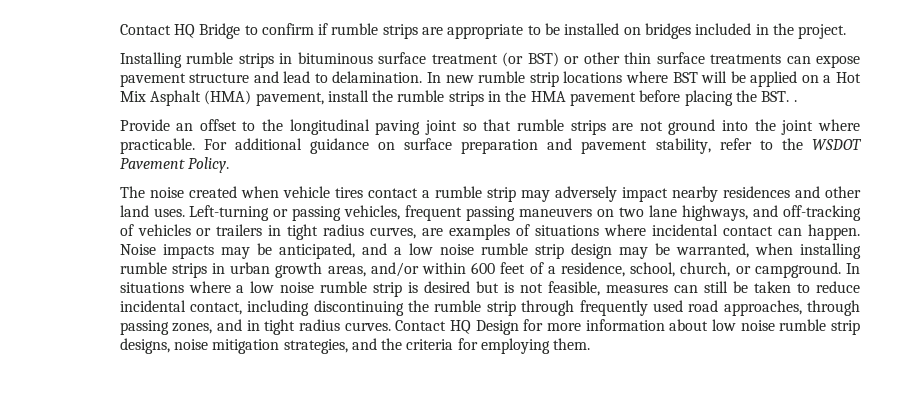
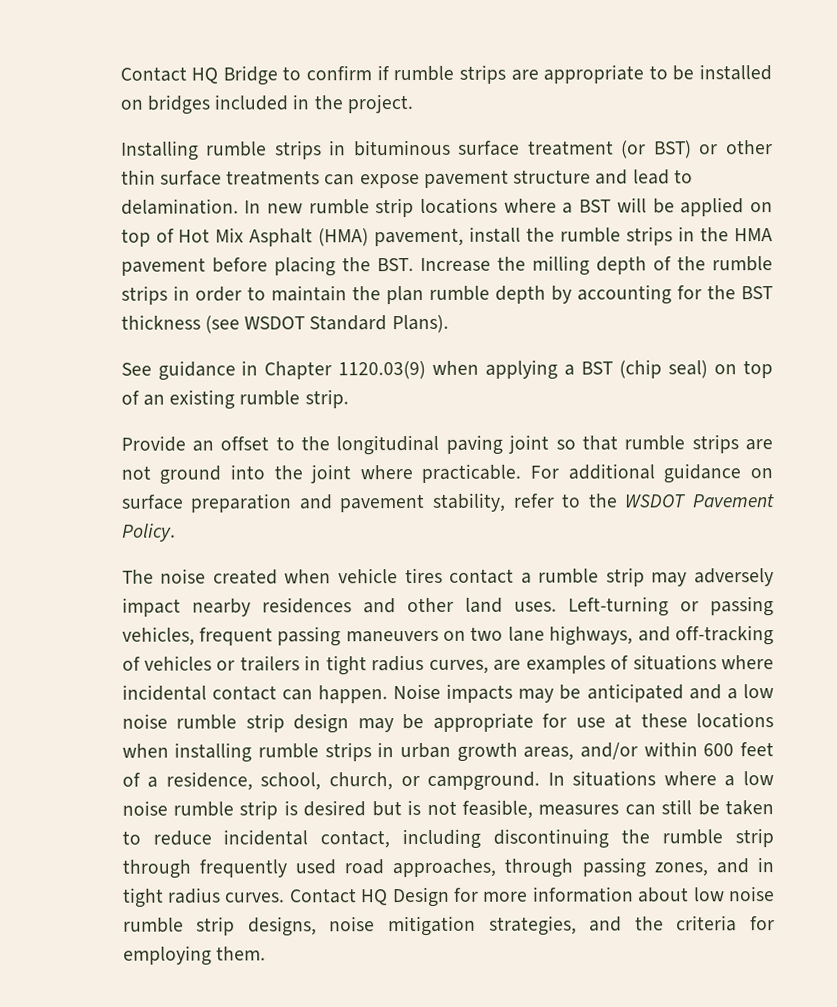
(668, 77) none -> [562,202,574,214] a
[823,75,832,83] a -> [120,228,175,247] top of
[793,100,797,102] . -> [419,255,773,276] [120,284,773,305] [120,314,449,334] [120,359,773,381] [120,389,349,410] Increase the milling depth of the rumble strips in order to maintain the plan rumble depth by accounting for the BST thickness (see WSDOT Standard Plans). // See guidance in Chapter 1120.03(9) when applying a BST (chip seal) on top of an existing rumble strip.
[278,243,355,259] anticipated, -> [586,683,684,703] anticipated
[675,243,749,258] warranted, -> [432,712,775,732] appropriate for use at these locations

